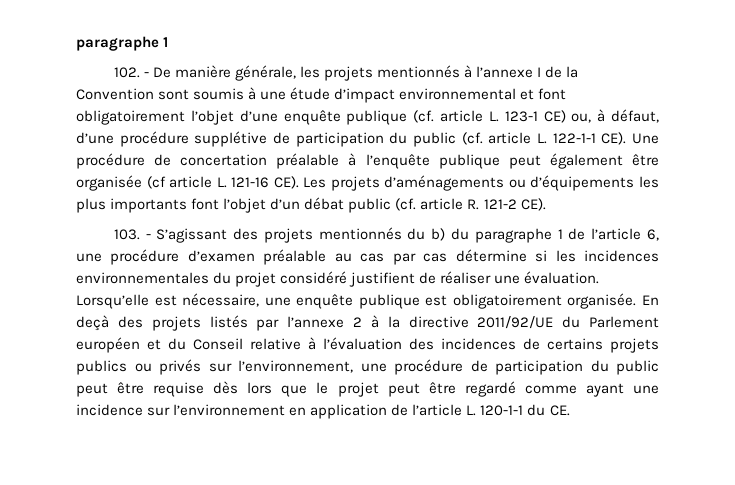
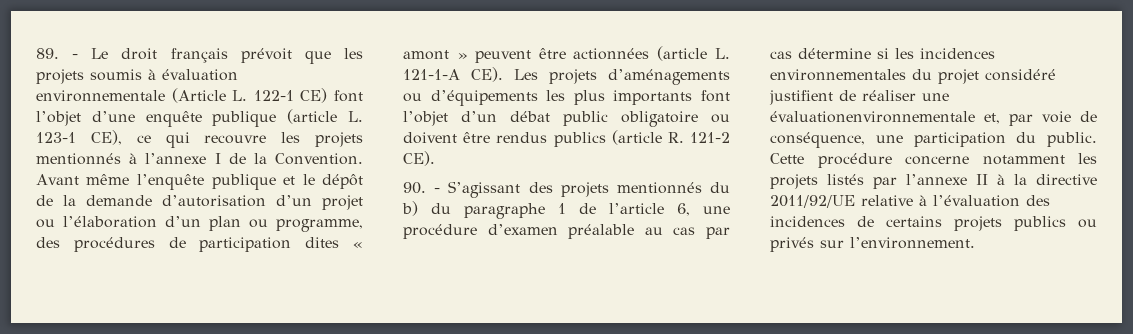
[76,36,169,51] [113,65,296,81] paragraphe 1 // 102. - De manière générale, -> [36,48,363,64] [36,69,238,84] [36,88,363,103] [36,109,364,127] [36,130,267,148] 89. - Le droit français prévoit que les projets soumis à évaluation environnementale (Article L. 122-1 CE) font l’objet d’une enquête publique (article L. 123-1 CE), ce qui recouvre
[76,87,567,103] [76,109,659,125] [76,131,659,147] [76,153,660,169] [76,175,270,191] Convention sont soumis à une étude d’impact environnemental et font obligatoirement l’objet d’une enquête publique (cf. article L. 123-1 CE) ou, à défaut, d’une procédure supplétive de participation du public (cf. article L. 122-1-1 CE). Une procédure de concertation préalable à l’enquête publique peut également être organisée (cf article L. 121-16 -> [275,153,363,165] [36,174,363,190] [36,195,363,210] [36,216,363,232] [36,237,363,252] [403,46,730,63] [403,69,460,80] Convention. Avant même l’enquête publique et le dépôt de la demande d’autorisation d’un projet ou l’élaboration d’un plan ou programme, des procédures de participation dites « amont » peuvent être actionnées (article L. 121-1-A
[395,198,464,211] (cf. article -> [621,111,730,127] [403,130,662,147] obligatoire ou doivent être rendus publics (article
[113,229,140,240] 103. -> [403,182,426,194] 90.
[524,271,600,284] [76,293,659,309] [76,315,143,331] évaluation. Lorsqu’elle est nécessaire, une enquête publique est obligatoirement organisée. En deçà des -> [770,111,1097,126] [770,132,1097,148] [770,153,1097,168] évaluationenvironnementale et, par voie de conséquence, une participation du public. Cette procédure concerne notamment les
[353,317,362,327] 2 -> [976,174,988,185] II
[562,316,659,328] [76,337,243,353] du Parlement européen et du Conseil -> (855, 201) none
[238,359,659,375] [76,381,660,397] [76,404,570,419] l’environnement, une procédure de participation du public peut être requise dès lors que le projet peut être regardé comme ayant une incidence sur l’environnement en application de l’article L. 120-1-1 du CE. -> [850,237,975,249] l’environnement.

